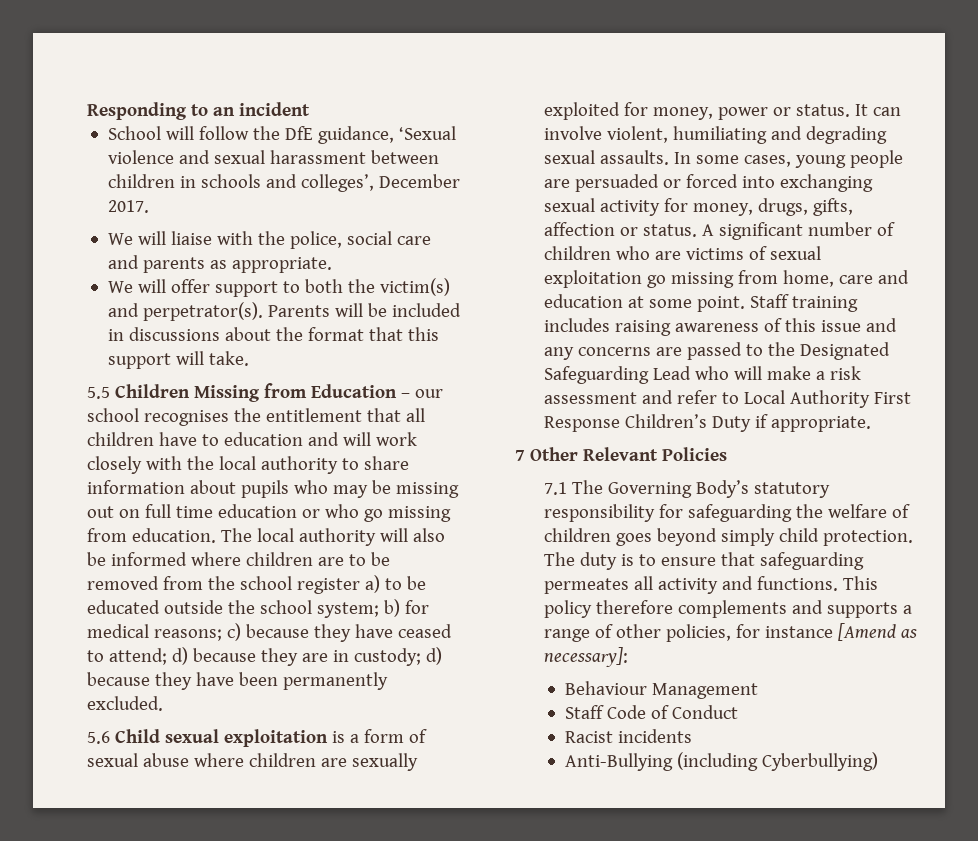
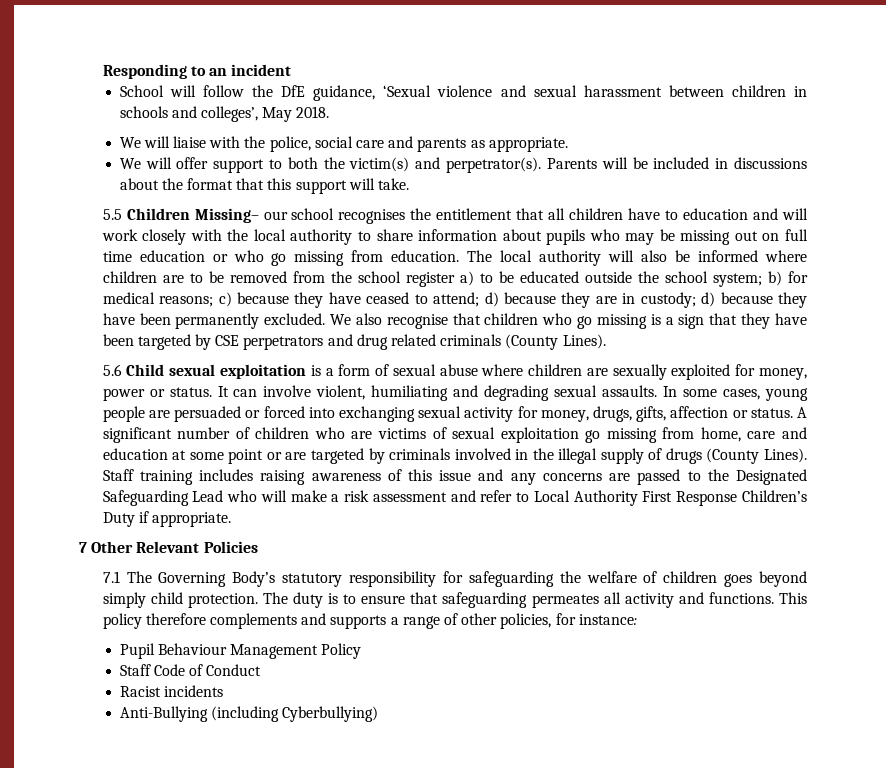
[378,174,460,188] [107,200,149,213] December 2017. -> [262,106,330,122] May 2018.
[194,383,411,402] Missing from Education – -> [194,208,259,223] Missing–
(164, 703) none -> [330,313,808,329] [102,334,606,350] We also recognise that children who go missing is a sign that they have been targeted by CSE perpetrators and drug related criminals (County Lines).
[697,296,746,312] point. -> [228,448,807,464] point or are targeted by criminals involved in the illegal supply of drugs (County Lines).
[765,623,918,641] [544,647,629,667] instance [Amend as necessary]: // -> [578,614,637,625] [119,643,155,659] instance: // Pupil
(758, 691) none -> [321,643,362,659] Policy

